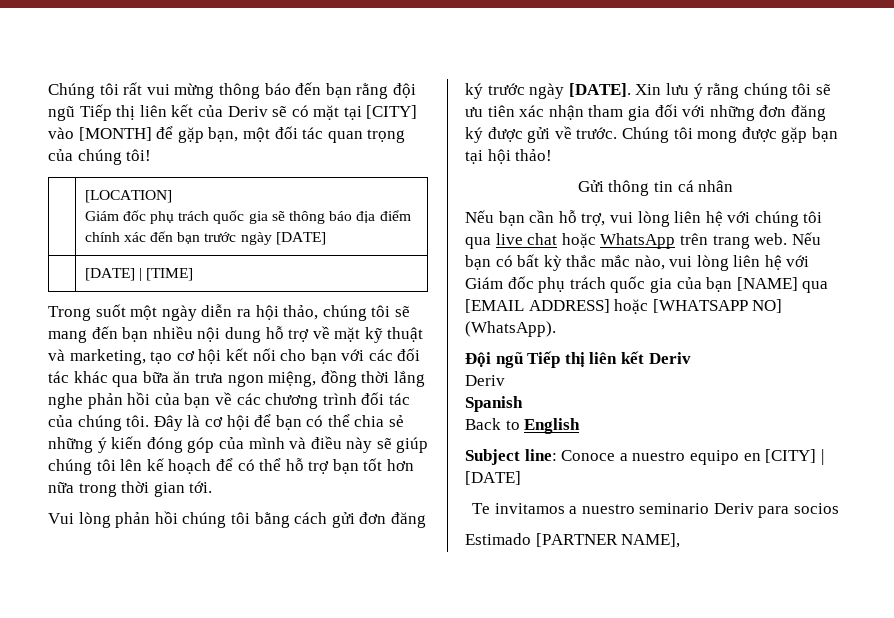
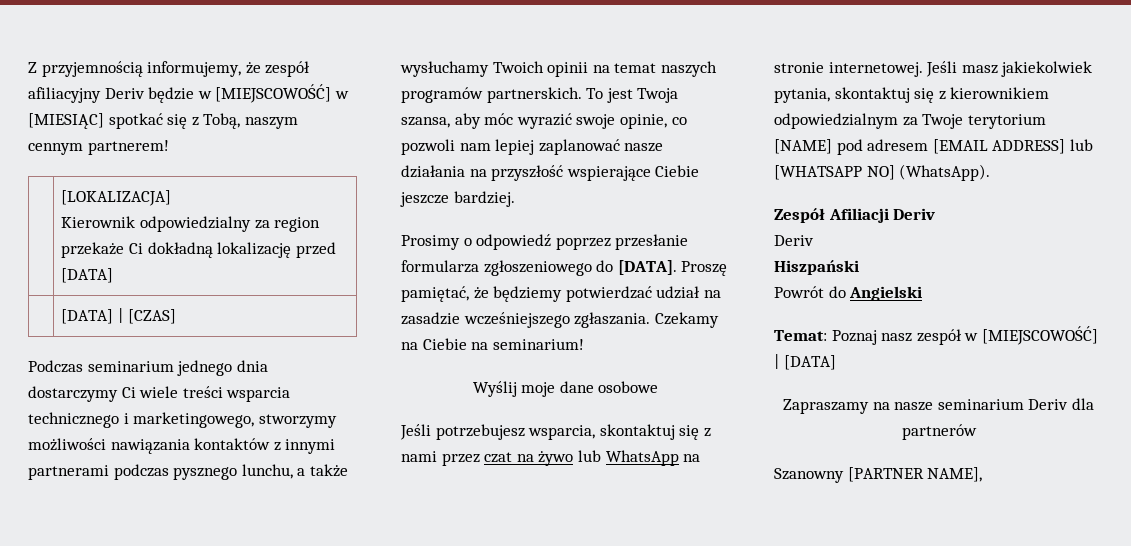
[48,82,416,99] [48,104,418,121] [48,126,406,143] [48,149,152,165] [84,190,172,203] [84,210,411,224] [84,231,326,245] [84,268,194,281] [48,304,410,321] [48,326,424,343] [48,348,421,365] [48,370,425,387] [48,392,410,409] [48,414,405,431] [48,436,429,453] [48,458,415,475] [48,481,213,497] [48,511,426,528] [465,83,831,99] [465,104,826,121] [465,126,838,143] [465,149,553,164] [577,180,734,196] [465,210,823,227] [465,232,821,249] [465,254,810,271] [465,276,829,293] Chúng tôi rất vui mừng thông báo đến bạn rằng đội ngũ Tiếp thị liên kết của Deriv sẽ có mặt tại [CITY] vào [MONTH] để gặp bạn, một đối tác quan trọng của chúng tôi! // | [LOCATION] // Giám đốc phụ trách quốc gia sẽ thông báo địa điểm chính xác đến bạn trước ngày [DATE] // | [DATE] | [TIME] // Trong suốt một ngày diễn ra hội thảo, chúng tôi sẽ mang đến bạn nhiều nội dung hỗ trợ về mặt kỹ thuật và marketing, tạo cơ hội kết nối cho bạn với các đối tác khác qua bữa ăn trưa ngon miệng, đồng thời lắng nghe phản hồi của bạn về các chương trình đối tác của chúng tôi. Đây là cơ hội để bạn có thể chia sẻ những ý kiến đóng góp của mình và điều này sẽ giúp chúng tôi lên kế hoạch để có thể hỗ trợ bạn tốt hơn nữa trong thời gian tới. // Vui lòng phản hồi chúng tôi bằng cách gửi đơn đăng ký trước ngày [DATE]. Xin lưu ý rằng chúng tôi sẽ ưu tiên xác nhận tham gia đối với những đơn đăng ký được gửi về trước. Chúng tôi mong được gặp bạn tại hội thảo! // Gửi thông tin cá nhân // Nếu bạn cần hỗ trợ, vui lòng liên hệ với chúng tôi qua live chat hoặc WhatsApp trên trang web. Nếu bạn có bất kỳ thắc mắc nào, vui lòng liên hệ với Giám đốc phụ trách quốc gia của bạn [NAME] qua -> [28,61,311,77] [28,84,349,103] [28,113,298,129] [28,140,169,155] [61,190,172,206] [61,216,321,232] [61,242,336,258] [61,268,114,283] [61,308,176,324] [28,360,268,376] [28,386,291,402] [28,412,337,428] [28,438,336,454] [28,464,348,480] [400,61,717,77] [401,87,679,103] [401,113,687,129] [401,139,664,155] [401,165,700,181] [400,191,515,207] [401,234,689,250] [401,260,728,276] [401,286,721,302] [401,312,719,328] [401,338,584,350] [472,381,659,397] [400,424,711,440] [401,450,701,466] [774,61,1093,77] [774,87,1050,103] [774,113,1046,129] [774,139,929,155] Z przyjemnością informujemy, że zespół afiliacyjny Deriv będzie w [MIEJSCOWOŚĆ] w [MIESIĄC] spotkać się z Tobą, naszym cennym partnerem! // | [LOKALIZACJA] // Kierownik odpowiedzialny za region przekaże Ci dokładną lokalizację przed [DATA] // | [DATA] | [CZAS] // Podczas seminarium jednego dnia dostarczymy Ci wiele treści wsparcia technicznego i marketingowego, stworzymy możliwości nawiązania kontaktów z innymi partnerami podczas pysznego lunchu, a także wysłuchamy Twoich opinii na temat naszych programów partnerskich. To jest Twoja szansa, aby móc wyrazić swoje opinie, co pozwoli nam lepiej zaplanować nasze działania na przyszłość wspierające Ciebie jeszcze bardziej. // Prosimy o odpowiedź poprzez przesłanie formularza zgłoszeniowego do [DATA]. Proszę pamiętać, że będziemy potwierdzać udział na zasadzie wcześniejszego zgłaszania. Czekamy na Ciebie na seminarium! // Wyślij moje dane osobowe // Jeśli potrzebujesz wsparcia, skontaktuj się z nami przez czat na żywo lub WhatsApp na stronie internetowej. Jeśli masz jakiekolwiek pytania, skontaktuj się z kierownikiem odpowiedzialnym za Twoje terytorium [NAME] pod adresem
[614,299,649,314] hoặc -> [1069,139,1093,151] lub
[465,351,691,368] [465,375,505,386] [465,396,523,412] [465,418,581,434] [465,449,824,465] [465,471,521,485] [471,503,840,518] [465,533,531,545] Đội ngũ Tiếp thị liên kết Deriv // Deriv // Spanish // Back to English // Subject line: Conoce a nuestro equipo en [CITY] | [DATE] // Te invitamos a nuestro seminario Deriv para socios // Estimado -> [774,208,936,223] [774,235,814,246] [774,260,859,275] [774,286,923,301] [774,326,1098,345] [774,354,836,370] [783,398,1094,414] [901,424,977,440] [774,468,844,483] Zespół Afiliacji Deriv // Deriv // Hiszpański // Powrót do Angielski // Temat: Poznaj nasz zespół w [MIEJSCOWOŚĆ] | [DATA] // Zapraszamy na nasze seminarium Deriv dla partnerów // Szanowny

